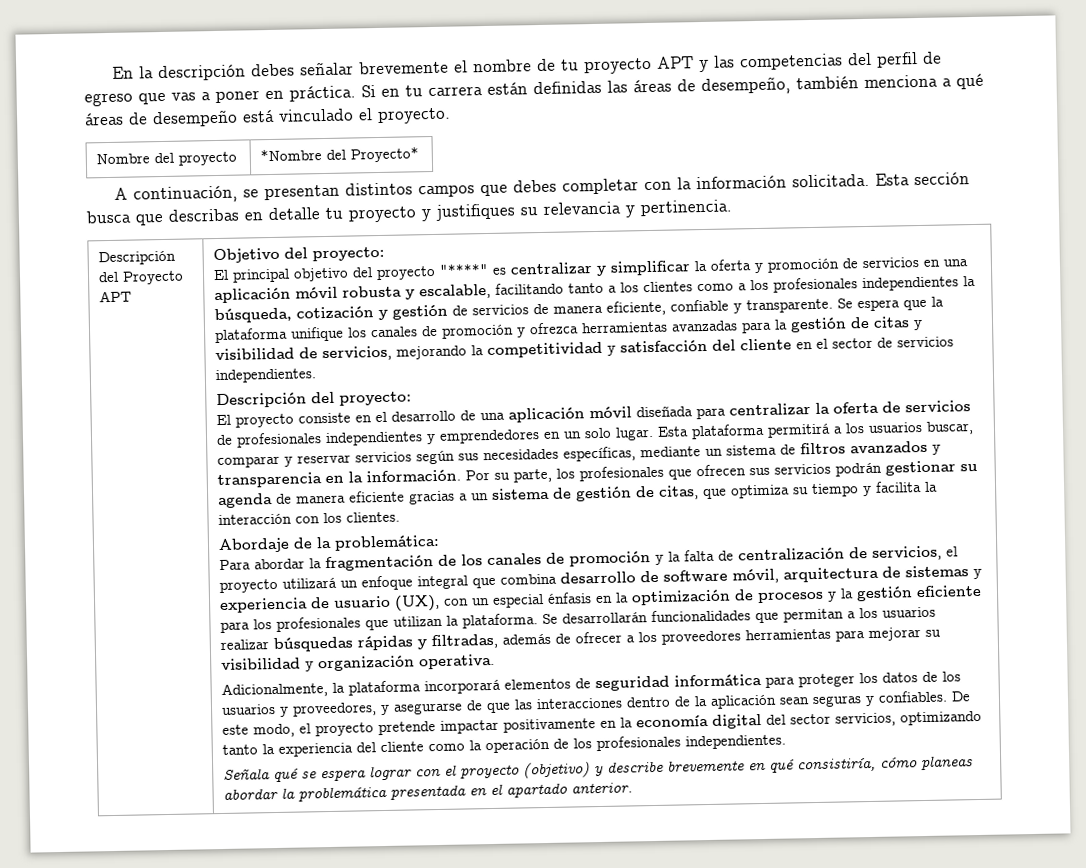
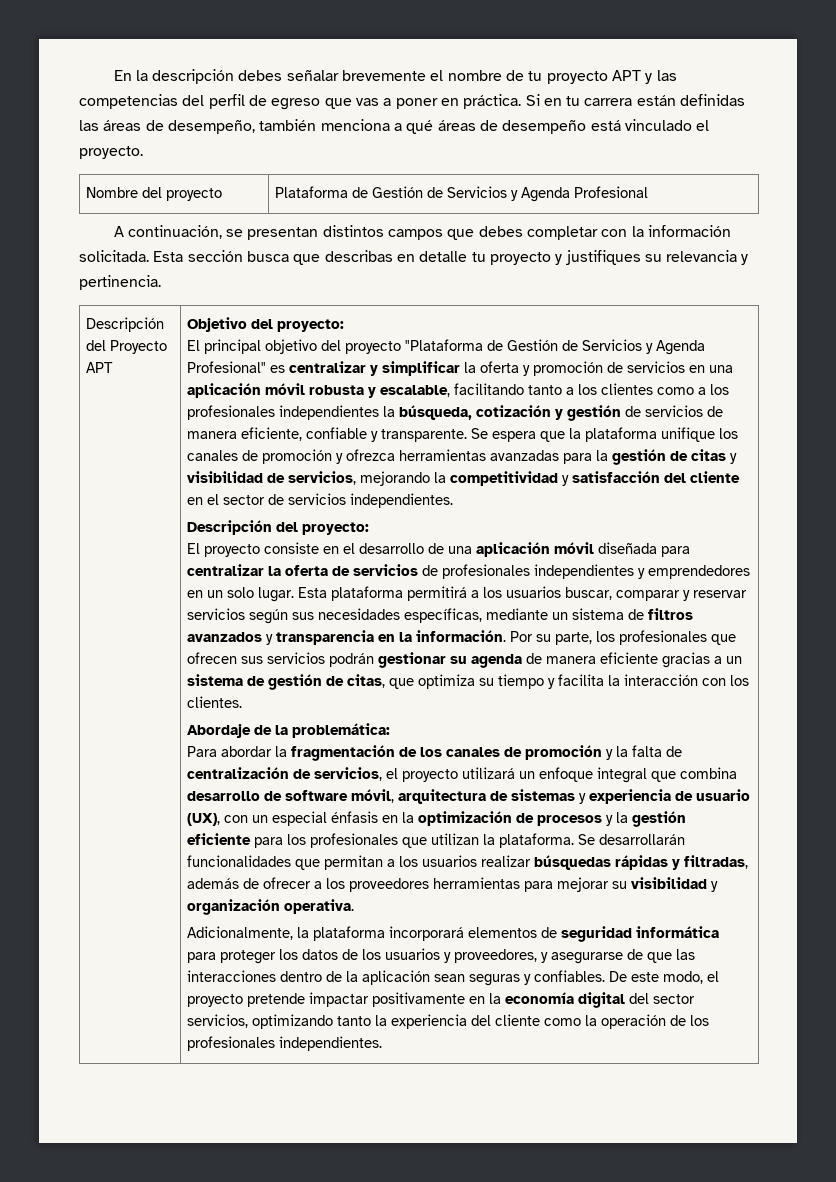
[260,146,420,163] *Nombre del Proyecto* -> [275,186,649,202] Plataforma de Gestión de Servicios y Agenda Profesional
[439,262,490,276] "****" -> [405,339,706,355] [187,361,267,373] "Plataforma de Gestión de Servicios y Agenda Profesional"
[223,755,974,783] [223,782,634,802] // Señala qué se espera lograr con el proyecto (objetivo) y describe brevemente en qué consistiría, cómo planeas abordar la problemática presentada en el apartado anterior. -> (383, 1043) none

